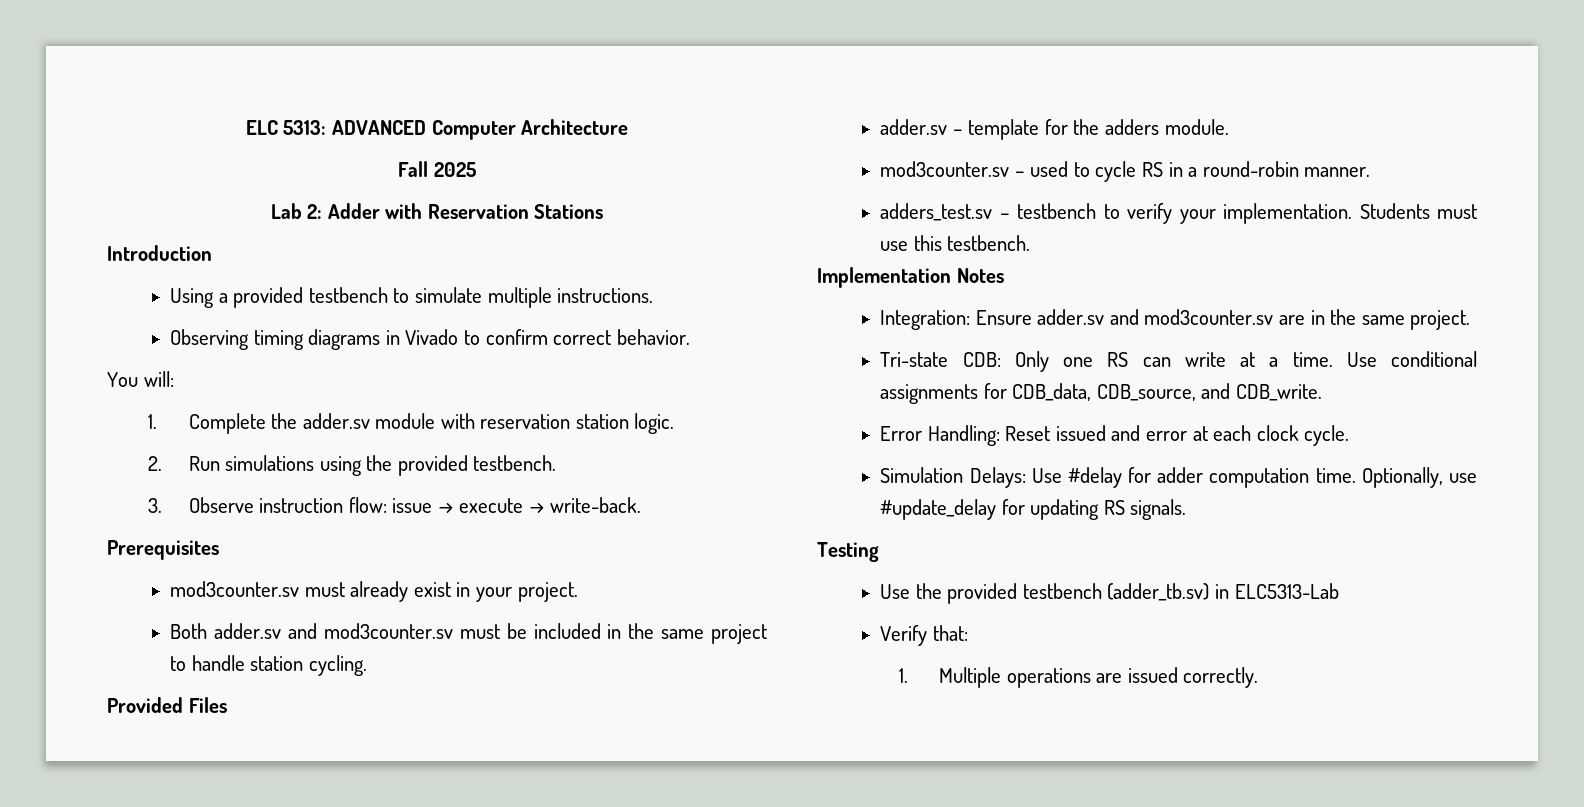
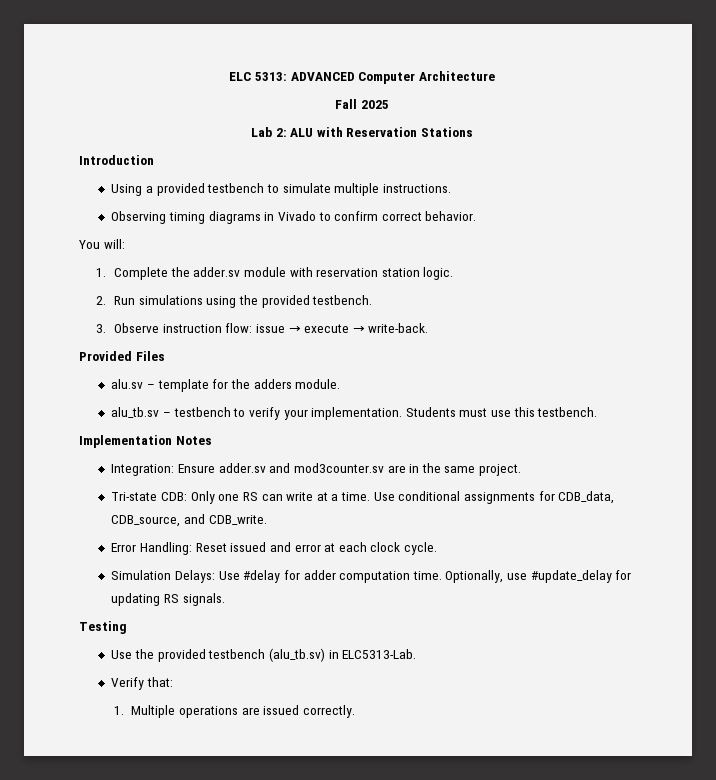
[327,203,380,219] Adder -> [290,128,314,137] ALU
[107,540,219,560] [170,581,578,602] [170,623,767,644] [170,655,367,676] // Prerequisites // mod3counter.sv must already exist in your project. // Both adder.sv and mod3counter.sv must be included in the same project to handle station cycling. -> (429, 328) none
[880,119,948,135] adder.sv -> [111,379,144,389] alu.sv
[880,161,1371,182] [880,203,993,221] mod3counter.sv – used to cycle RS in a round-robin manner. // adders_test.sv -> [111,407,160,418] alu_tb.sv
[1107,583,1339,601] (adder_tb.sv) in ELC5313-Lab -> [268,648,417,662] (alu_tb.sv) in ELC5313-Lab.

